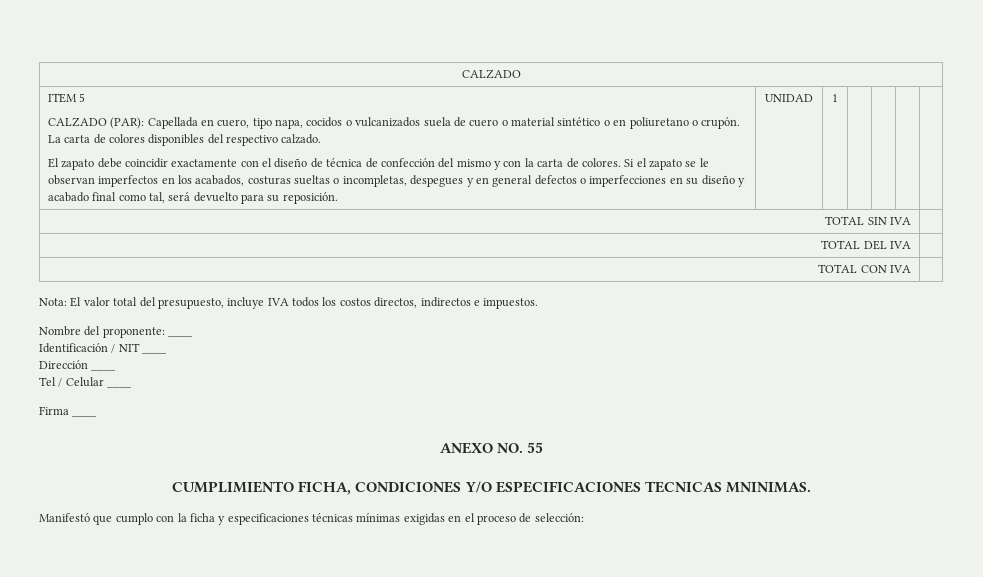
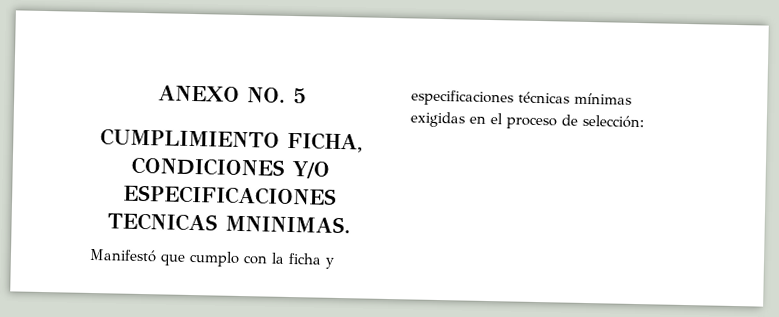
[461,69,521,79] [47,93,86,103] [47,117,741,129] [47,134,322,146] [47,158,709,170] [47,175,745,187] [47,192,338,204] [765,94,813,102] [832,94,838,102] [825,216,912,225] [821,240,912,250] [818,264,912,273] [39,297,539,309] [39,326,194,338] [39,343,140,353] [142,352,168,354] [39,360,88,369] [91,369,117,371] [39,377,133,388] [39,406,69,415] [72,415,98,417] CALZADO // ITEM 5 // CALZADO (PAR): Capellada en cuero, tipo napa, cocidos o vulcanizados suela de cuero o material sintético o en poliuretano o crupón. La carta de colores disponibles del respectivo calzado. // El zapato debe coincidir exactamente con el diseño de técnica de confección del mismo y con la carta de colores. Si el zapato se le observan imperfectos en los acabados, costuras sueltas o incompletas, despegues y en general defectos o imperfecciones en su diseño y acabado final como tal, será devuelto para su reposición. | UNIDAD | 1 | | | | // TOTAL SIN IVA | // TOTAL DEL IVA | // TOTAL CON IVA | // Nota: El valor total del presupuesto, incluye IVA todos los costos directos, indirectos e impuestos. // Nombre del proponente: ____ // Identificación / NIT ____ // Dirección ____ // Tel / Celular ____ // Firma ____ // -> (157, 93) none
[527,442,544,453] 55 -> [292,88,307,104] 5

